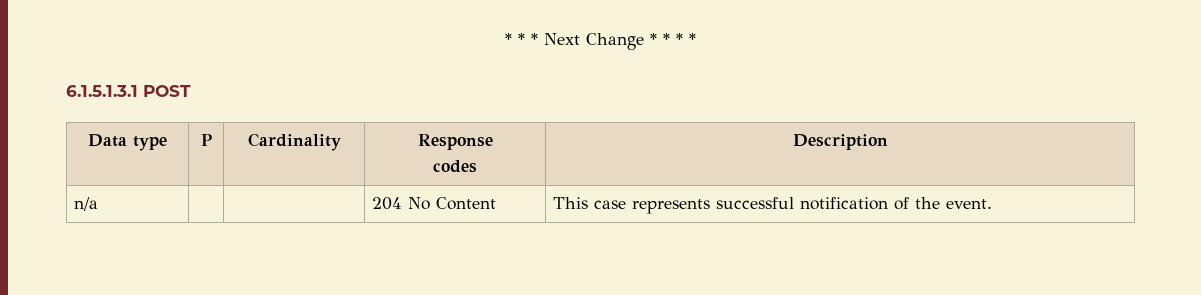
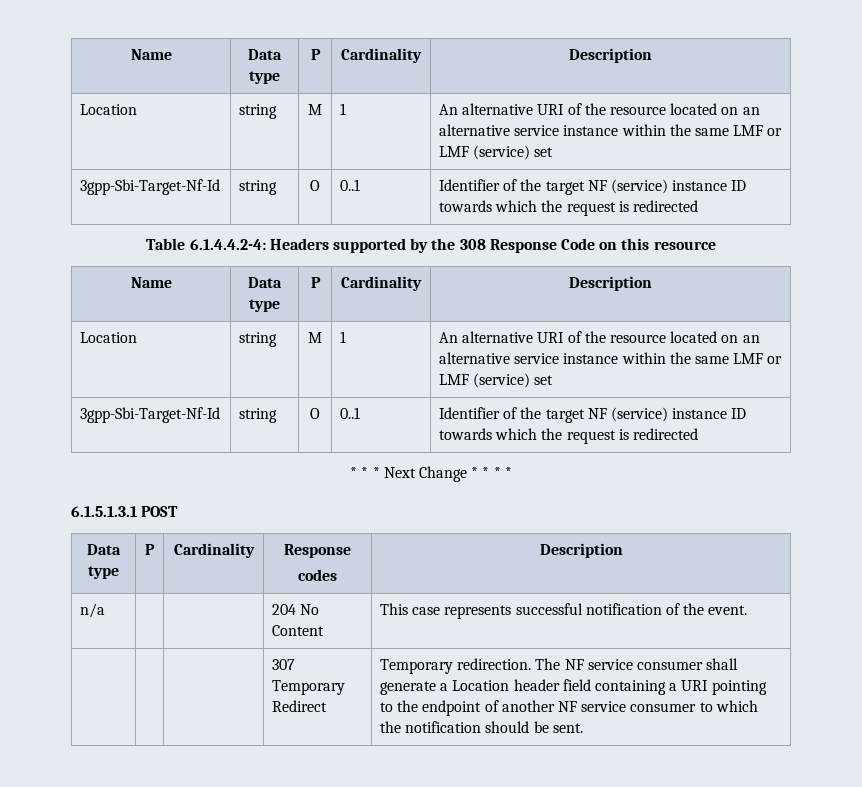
(505, 39) none -> [130,49,172,60] [248,49,282,60] [249,71,280,84] [310,49,321,60] [341,48,422,63] [569,48,652,63] [80,104,138,115] [239,104,278,119] [308,104,322,115] [340,103,347,115] [439,103,760,115] [439,124,783,136] [439,145,554,160] [80,179,221,195] [239,180,278,195] [310,180,320,191] [340,179,361,191] [439,179,747,195] [439,200,699,216] [146,238,716,253] [130,277,172,288] [248,277,282,288] [249,299,280,312] [310,277,321,288] [341,276,422,291] [569,276,652,291] [80,332,138,343] [239,332,278,347] [308,332,322,343] [340,331,347,343] [439,331,760,343] [439,352,783,364] [439,373,554,388] [80,407,221,423] [239,408,278,423] [310,408,320,419] [340,407,361,419] [439,407,747,423] [439,428,699,444] Name | Data type | P | Cardinality | Description // Location | string | M | 1 | An alternative URI of the resource located on an alternative service instance within the same LMF or LMF (service) set // 3gpp-Sbi-Target-Nf-Id | string | O | 0..1 | Identifier of the target NF (service) instance ID towards which the request is redirected // Table 6.1.4.4.2-4: Headers supported by the 308 Response Code on this resource // Name | Data type | P | Cardinality | Description // Location | string | M | 1 | An alternative URI of the resource located on an alternative service instance within the same LMF or LMF (service) set // 3gpp-Sbi-Target-Nf-Id | string | O | 0..1 | Identifier of the target NF (service) instance ID towards which the request is redirected //
(992, 204) none -> [272,659,296,670] [272,680,346,695] [272,700,328,712] [380,658,739,674] [380,679,767,695] [380,700,758,716] [380,721,583,733] // | | | 307 Temporary Redirect | Temporary redirection. The NF service consumer shall generate a Location header field containing a URI pointing to the endpoint of another NF service consumer to which the notification should be sent.

